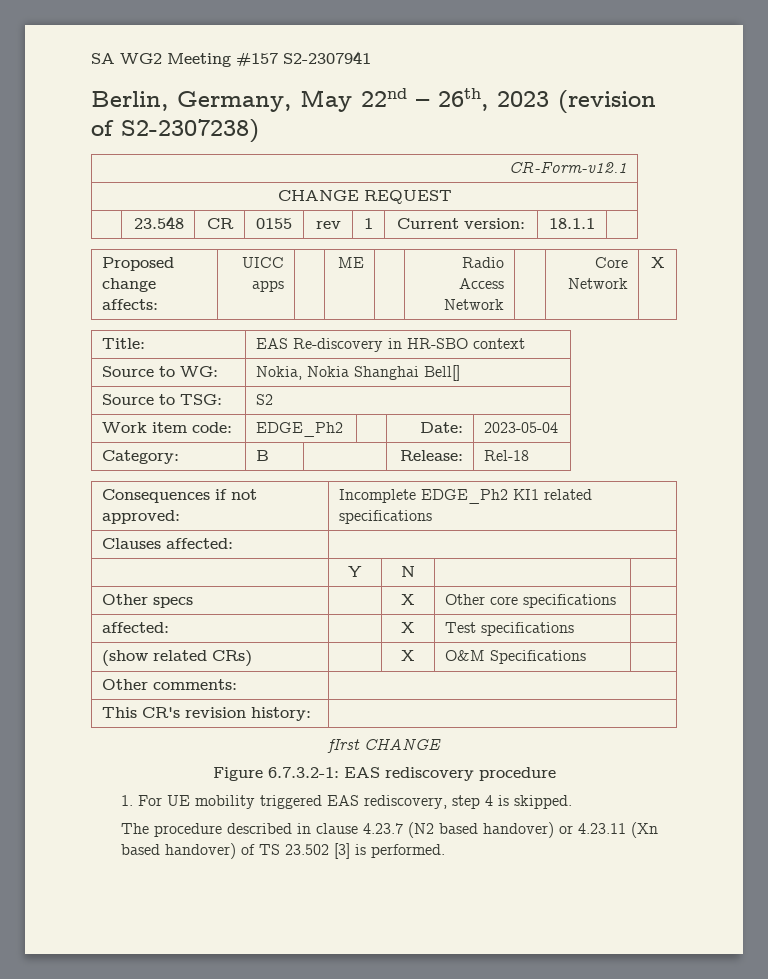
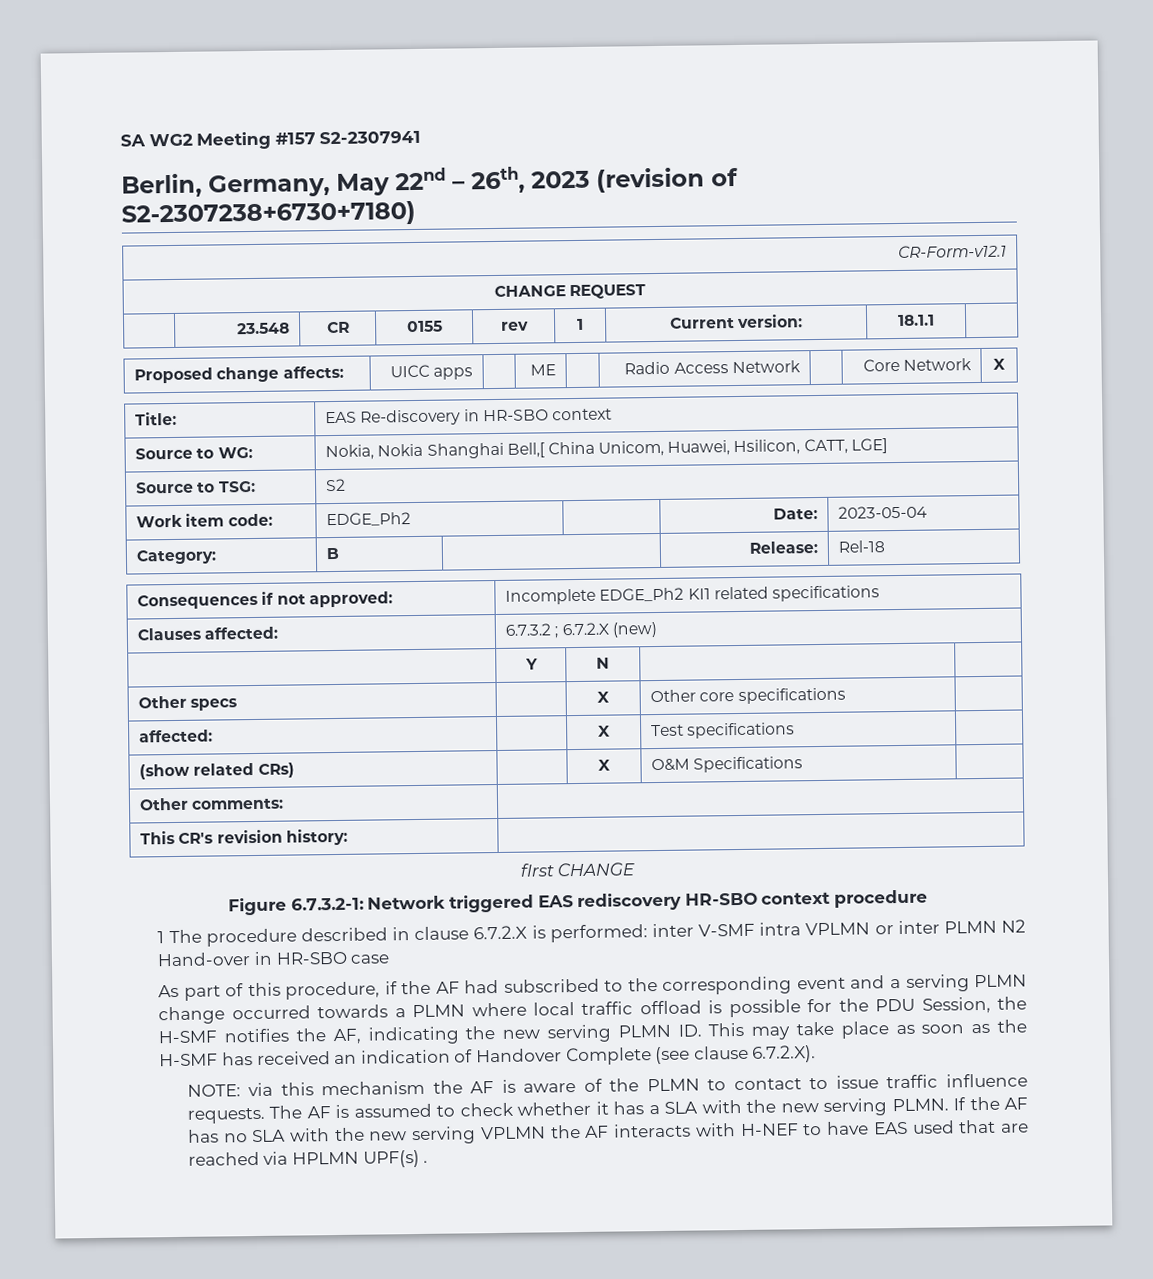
[121,119,259,143] S2-2307238) -> [121,200,416,228] S2-2307238+6730+7180)
[424,365,461,381] Bell[] -> [506,438,888,458] Bell,[ China Unicom, Huawei, Hsilicon, CATT, LGE]
(234, 543) none -> [505,622,657,639] 6.7.3.2 ; 6.7.2.X (new)
[343,767,556,781] [120,795,572,809] EAS rediscovery procedure // 1. For UE mobility triggered EAS rediscovery, step 4 is skipped. // -> [367,889,928,913] [157,931,165,944] Network triggered EAS rediscovery HR-SBO context procedure // 1
[362,822,658,838] [120,843,445,859] 4.23.7 (N2 based handover) or 4.23.11 (Xn based handover) of TS 23.502 [3] is performed. -> [473,919,1026,943] [157,951,390,967] [158,974,1027,1001] [158,996,1027,1025] [158,1019,1027,1045] [159,1045,817,1067] [186,1073,1029,1097] [186,1096,1028,1124] [187,1119,1029,1145] [187,1149,429,1168] 6.7.2.X is performed: inter V-SMF intra VPLMN or inter PLMN N2 Hand-over in HR-SBO case // As part of this procedure, if the AF had subscribed to the corresponding event and a serving PLMN change occurred towards a PLMN where local traffic offload is possible for the PDU Session, the H-SMF notifies the AF, indicating the new serving PLMN ID. This may take place as soon as the H-SMF has received an indication of Handover Complete (see clause 6.7.2.X). // NOTE: via this mechanism the AF is aware of the PLMN to contact to issue traffic influence requests. The AF is assumed to check whether it has a SLA with the new serving PLMN. If the AF has no SLA with the new serving VPLMN the AF interacts with H-NEF to have EAS used that are reached via HPLMN UPF(s) .

